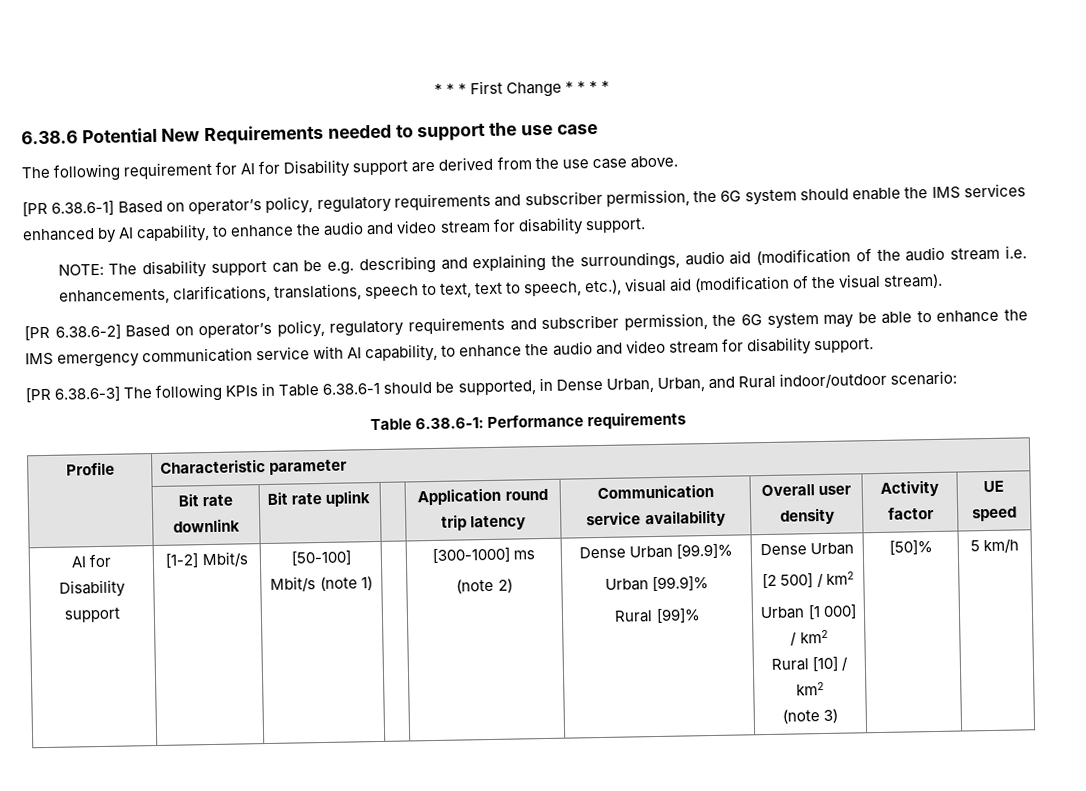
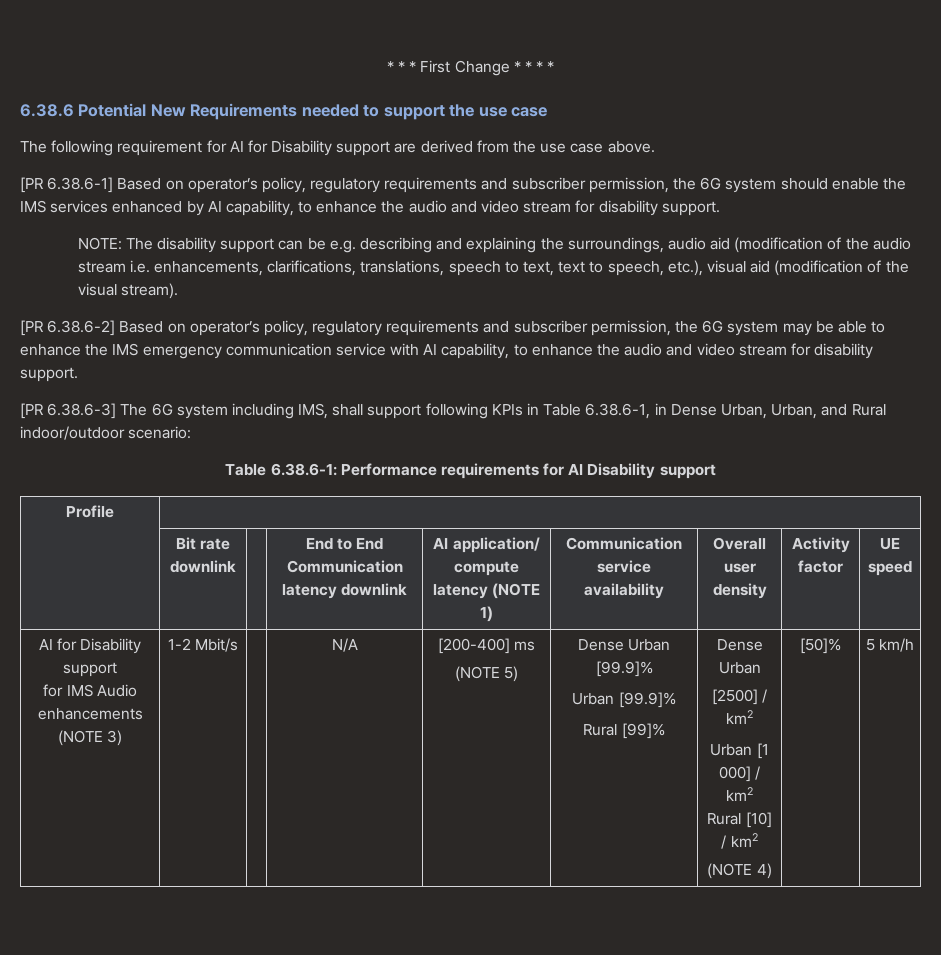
[155,380,536,402] following KPIs in Table 6.38.6-1 should be supported, -> [151,403,651,419] 6G system including IMS, shall support following KPIs in Table 6.38.6-1,
(687, 420) none -> [543,463,716,479] for AI Disability support
[159,459,347,475] Characteristic parameter -> (114, 511) none
[266,490,370,507] [417,487,548,506] [440,514,527,531] Bit rate uplink | | Application round trip latency -> [305,538,384,550] [286,560,403,573] [281,583,408,599] [433,537,540,553] [454,561,519,576] [432,583,541,599] [480,606,493,622] | End to End Communication latency downlink | AI application/ compute latency (NOTE 1)
[165,551,249,568] [290,550,352,566] [270,576,373,592] [431,547,510,564] | [1-2] Mbit/s | [50-100] Mbit/s (note 1) | | [300-1000] -> [43,684,137,697] [37,708,143,720] [57,730,123,746] [167,638,239,652] [331,638,358,652] [437,638,510,654] // for IMS Audio enhancements (NOTE 3) | 1-2 Mbit/s | | N/A | [200-400]
[456,578,513,594] (note 2) -> [454,666,519,682] (NOTE 5)
[762,573,814,589] [2 500] -> [711,689,758,705] [2500]
[781,708,839,724] (note 3) -> [707,863,772,879] (NOTE 4)

